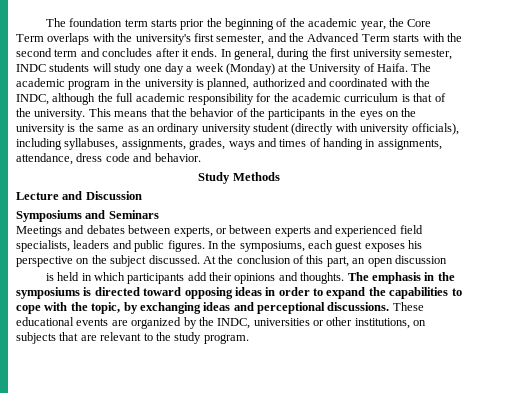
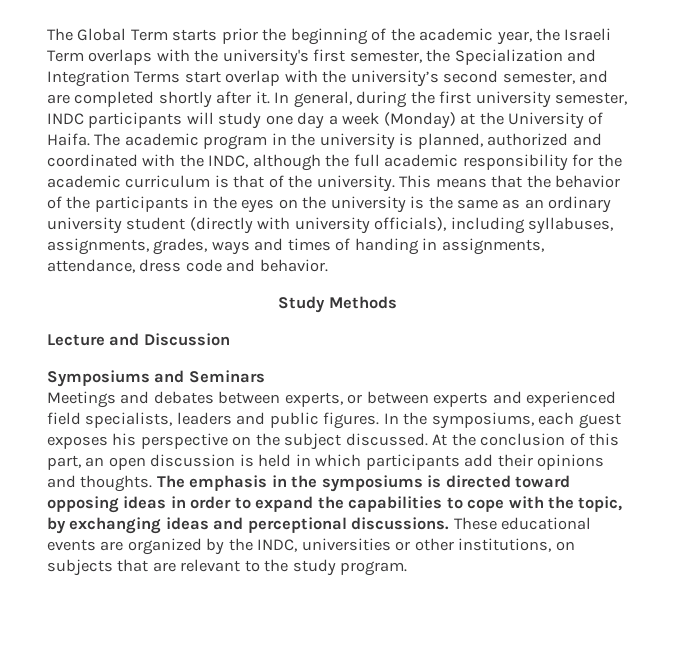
[45,18,148,27] The foundation term -> [47,28,168,41] The Global Term
[407,19,432,27] Core -> [564,28,612,41] Israeli
[267,33,462,42] [16,48,218,57] and the Advanced Term starts with the second term and concludes after it ends. -> [426,49,597,65] [47,70,609,87] [47,91,270,108] the Specialization and Integration Terms start overlap with the university’s second semester, and are completed shortly after it.
[49,63,90,72] students -> [88,112,183,128] participants
(447, 259) // -> (236, 460) none

